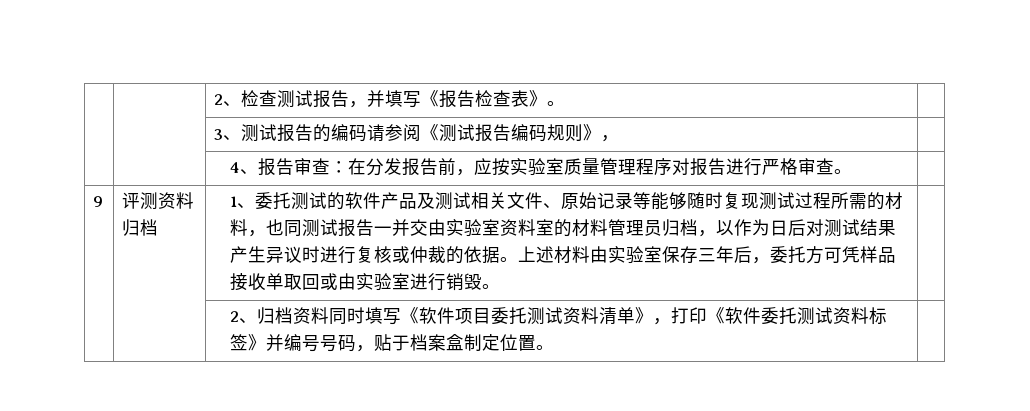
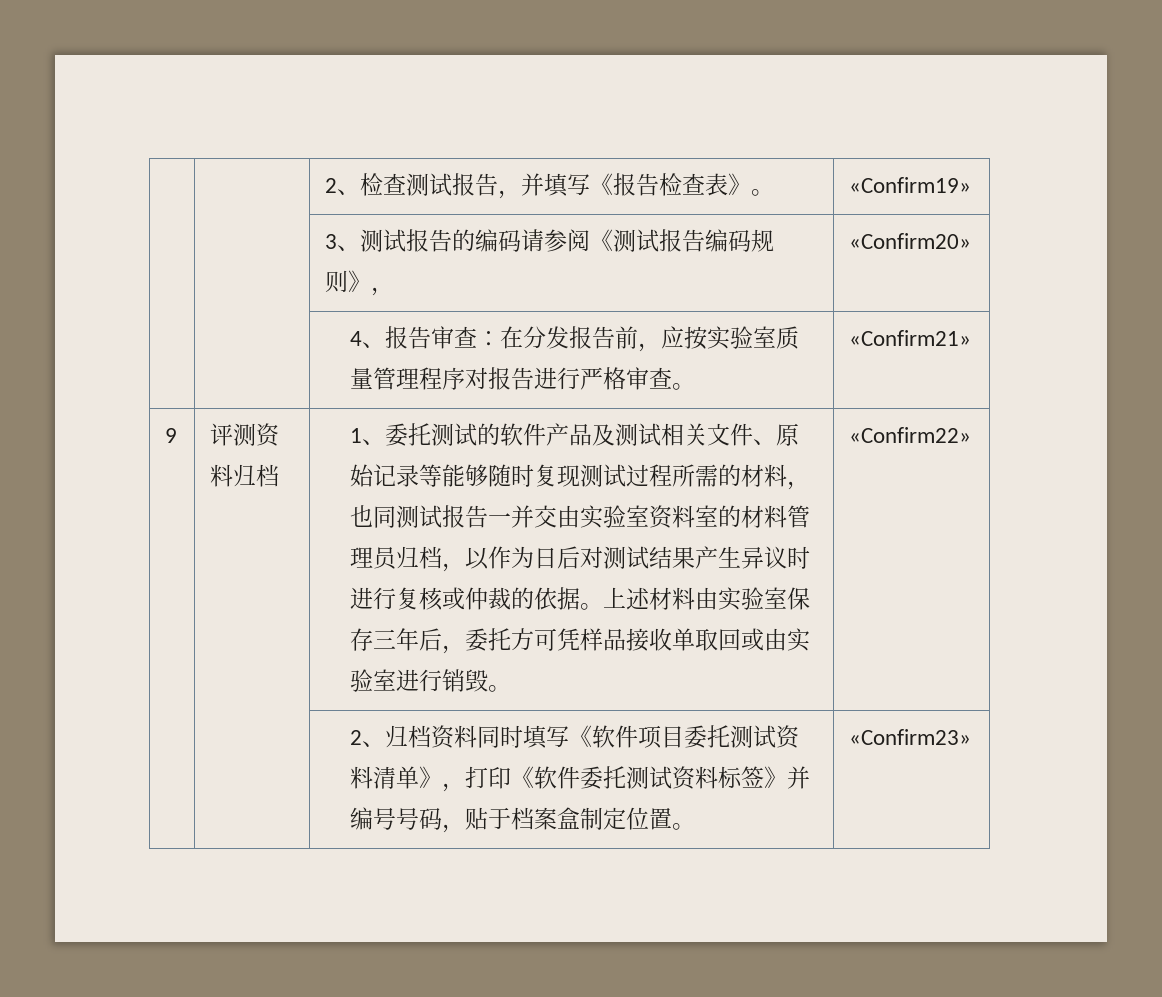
(566, 103) none -> [849,177,972,193] «Confirm19»
(620, 138) none -> [849,233,972,249] «Confirm20»
(852, 171) none -> [849,330,972,346] «Confirm21»
(500, 286) none -> [849,427,972,443] «Confirm22»
(554, 347) none -> [849,729,972,745] «Confirm23»

